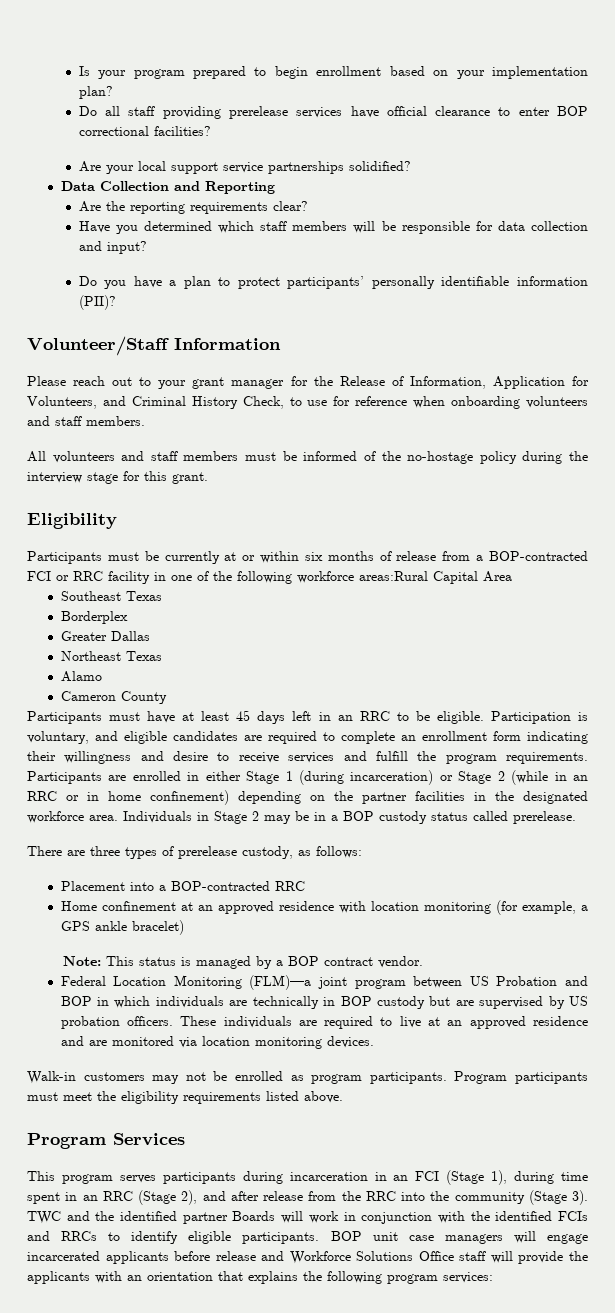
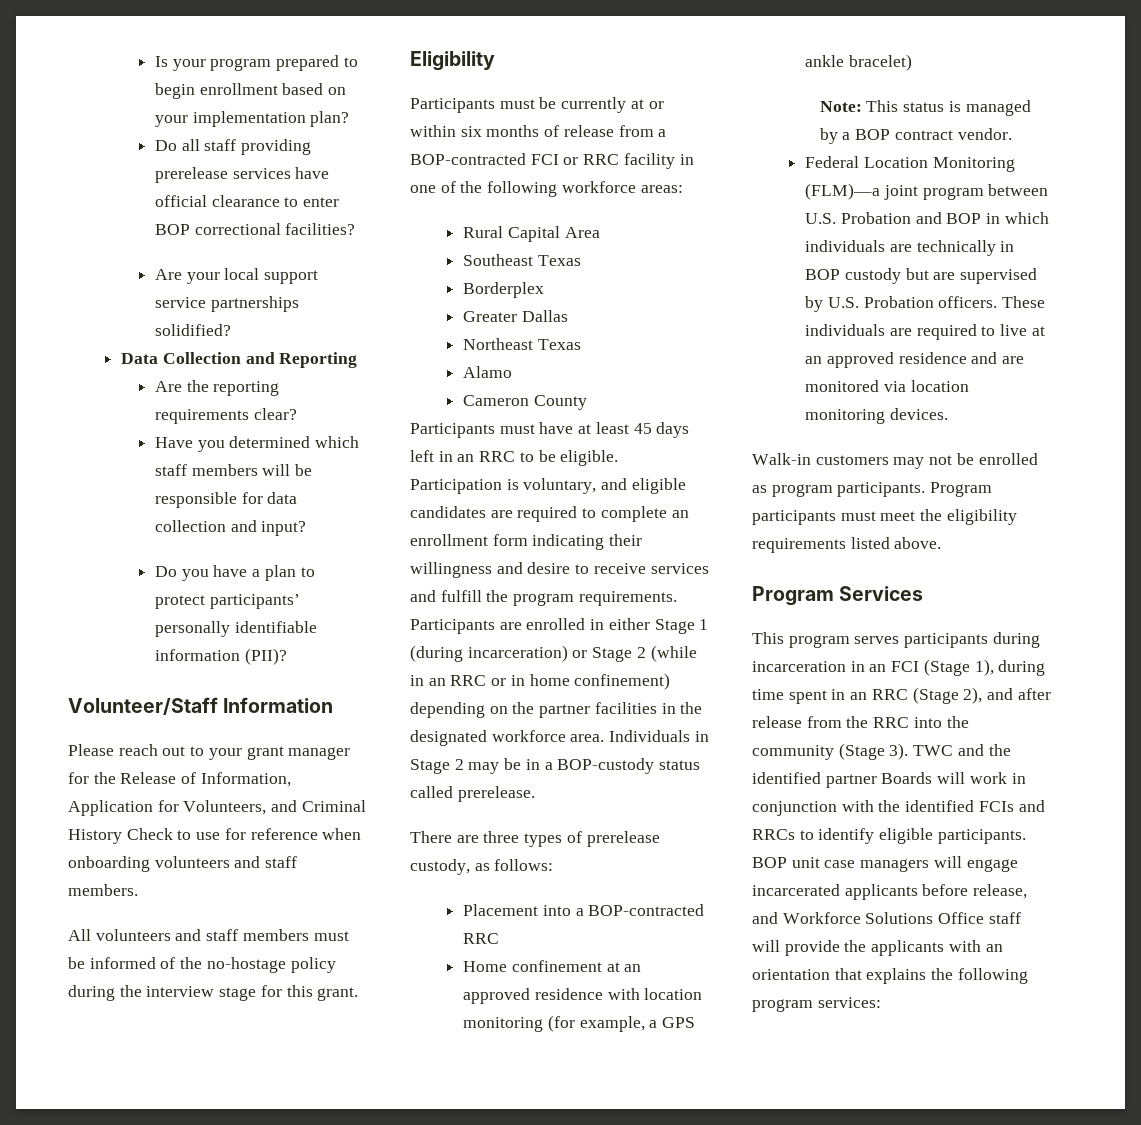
[242,396,284,409] Check, -> [126,828,173,840] Check
[359,571,428,581] areas:Rural -> [640,185,683,193] [463,226,504,238] areas: // Rural
[343,811,427,824] BOP custody -> [557,758,655,774] BOP-custody
[469,976,489,986] US -> [805,213,837,224] U.S.
[568,996,588,1006] [60,1016,120,1029] US probation -> [827,296,934,308] U.S. Probation
[215,1251,256,1261] release -> [973,884,1028,899] release,

